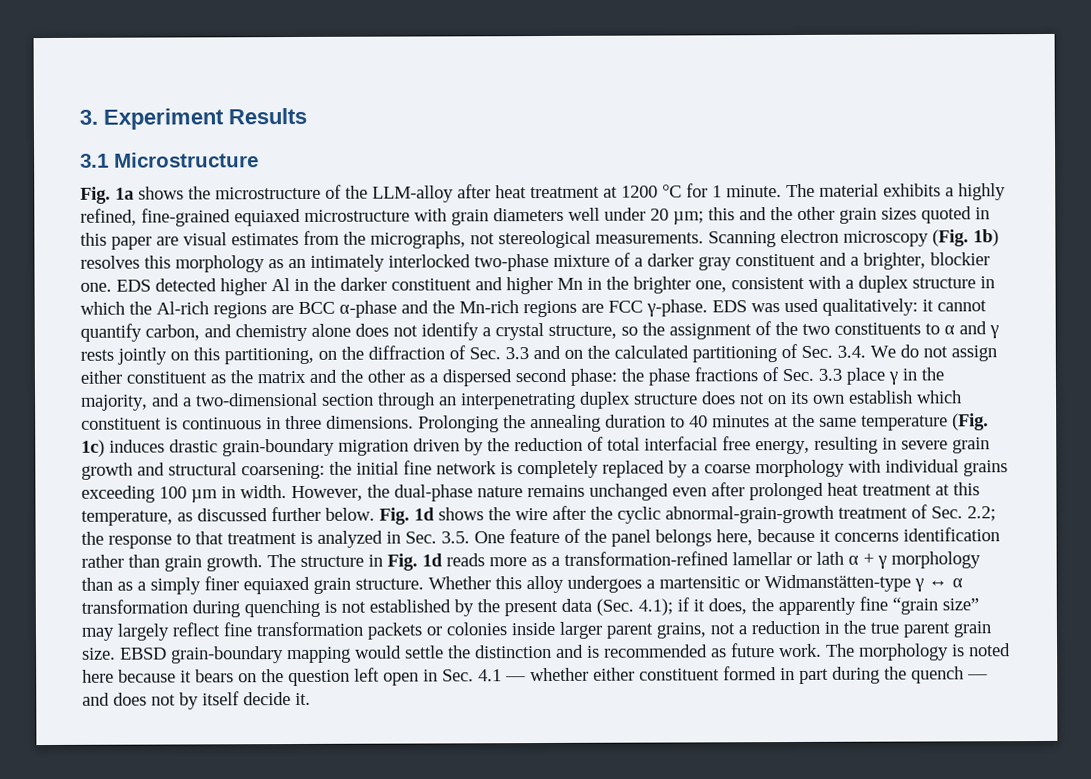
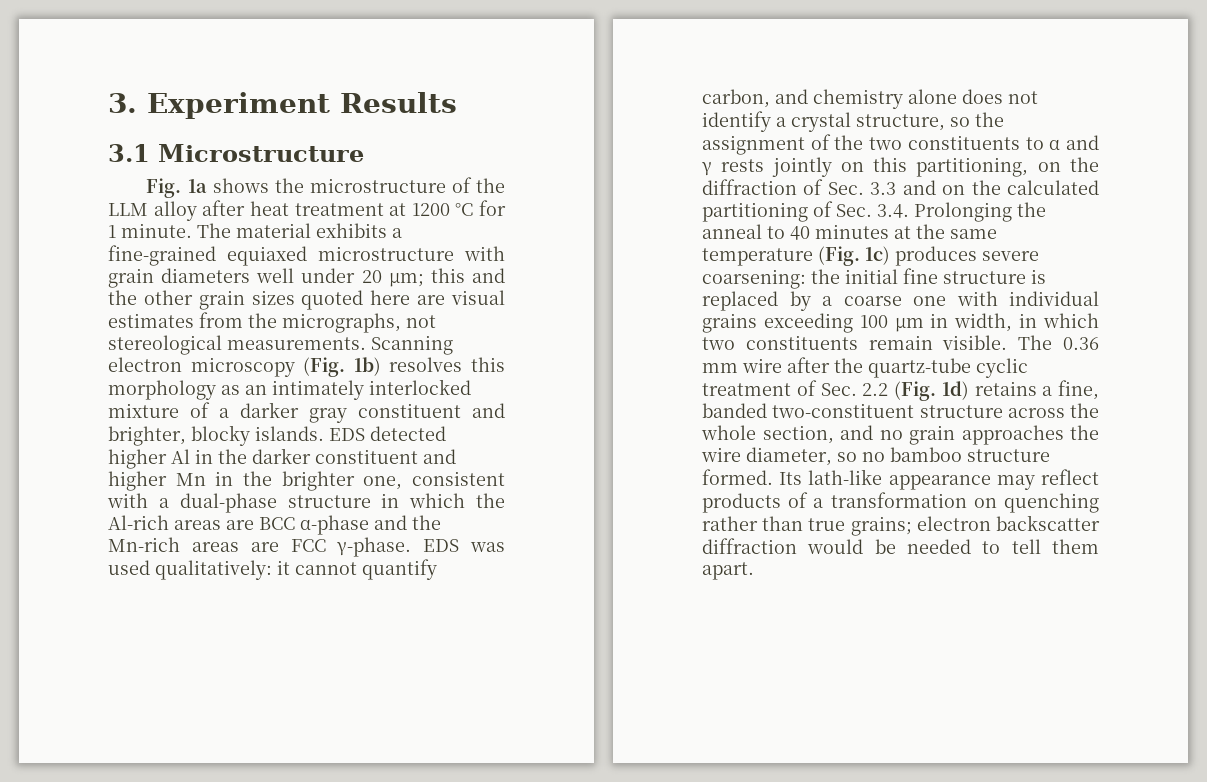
[372,185,454,203] LLM-alloy -> [108,201,197,221] LLM alloy
[958,183,1006,201] [80,208,137,226] highly refined, -> (402, 233) none
[975,207,990,220] [80,232,152,250] in this paper -> [370,290,411,305] here
[474,253,549,272] two-phase -> (471, 387) none
[850,252,990,270] [80,282,112,292] a brighter, blockier one. -> [108,425,324,446] brighter, blocky islands.
[858,275,909,293] duplex -> [179,493,277,513] dual-phase
[213,302,267,319] regions -> [174,520,221,530] areas
[523,300,577,318] regions -> [191,542,239,552] areas
[870,344,997,362] [80,367,944,387] [81,390,962,411] [81,414,666,433] We do not assign either constituent as the matrix and the other as a dispersed second phase: the phase fractions of Sec. 3.3 place γ in the majority, and a two-dimensional section through an interpenetrating duplex structure does not on its own establish which constituent is continuous in three dimensions. Prolonging the annealing duration -> [914,202,1046,222] [702,224,762,239] Prolonging the anneal
[109,436,990,457] [81,462,237,480] induces drastic grain-boundary migration driven by the reduction of total interfacial free energy, resulting in severe grain growth and structural -> [895,246,1039,266] produces severe
[436,460,599,479] network is completely -> [943,269,1046,284] structure is
[755,459,845,478] morphology -> [913,296,946,306] one
[240,482,980,502] [81,506,511,526] width. However, the dual-phase nature remains unchanged even after prolonged heat treatment at this temperature, as discussed further below. Fig. 1d shows the -> [954,313,1099,332] [702,335,1099,350] [702,363,738,373] width, in which two constituents remain visible. The 0.36 mm
[617,505,834,524] cyclic abnormal-grain-growth -> [868,358,1028,378] quartz-tube cyclic
[967,506,996,522] [81,527,1000,549] [81,551,981,572] [81,574,963,595] [81,596,979,618] [81,620,991,641] [82,643,1011,664] [82,666,988,687] [82,691,311,710] 2.2; the response to that treatment is analyzed in Sec. 3.5. One feature of the panel belongs here, because it concerns identification rather than grain growth. The structure in Fig. 1d reads more as a transformation-refined lamellar or lath α + γ morphology than as a simply finer equiaxed grain structure. Whether this alloy undergoes a martensitic or Widmanstätten-type γ ↔ α transformation during quenching is not established by the present data (Sec. 4.1); if it does, the apparently fine “grain size” may largely reflect fine transformation packets or colonies inside larger parent grains, not a reduction in the true parent grain size. EBSD grain-boundary mapping would settle the distinction and is recommended as future work. The morphology is noted here because it bears on the question left open in Sec. 4.1 — whether either constituent formed in part during the quench — and does not by itself decide it. -> [862,380,1099,401] [702,403,1099,418] [701,425,1099,445] [701,447,1050,466] [702,469,1099,490] [702,492,1099,513] [702,515,1100,536] [702,538,1099,554] [702,562,754,580] 2.2 (Fig. 1d) retains a fine, banded two-constituent structure across the whole section, and no grain approaches the wire diameter, so no bamboo structure formed. Its lath-like appearance may reflect products of a transformation on quenching rather than true grains; electron backscatter diffraction would be needed to tell them apart.

